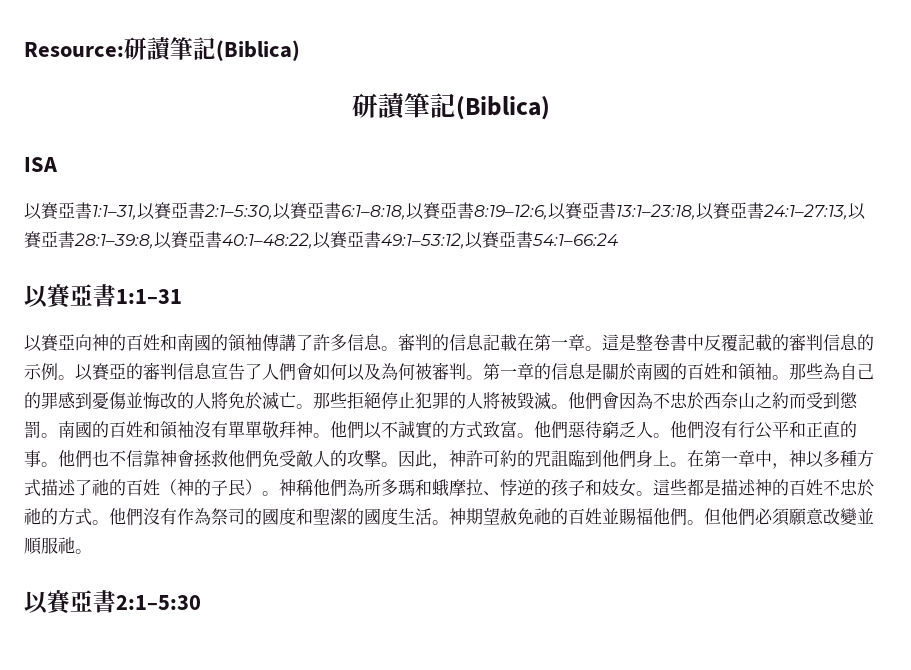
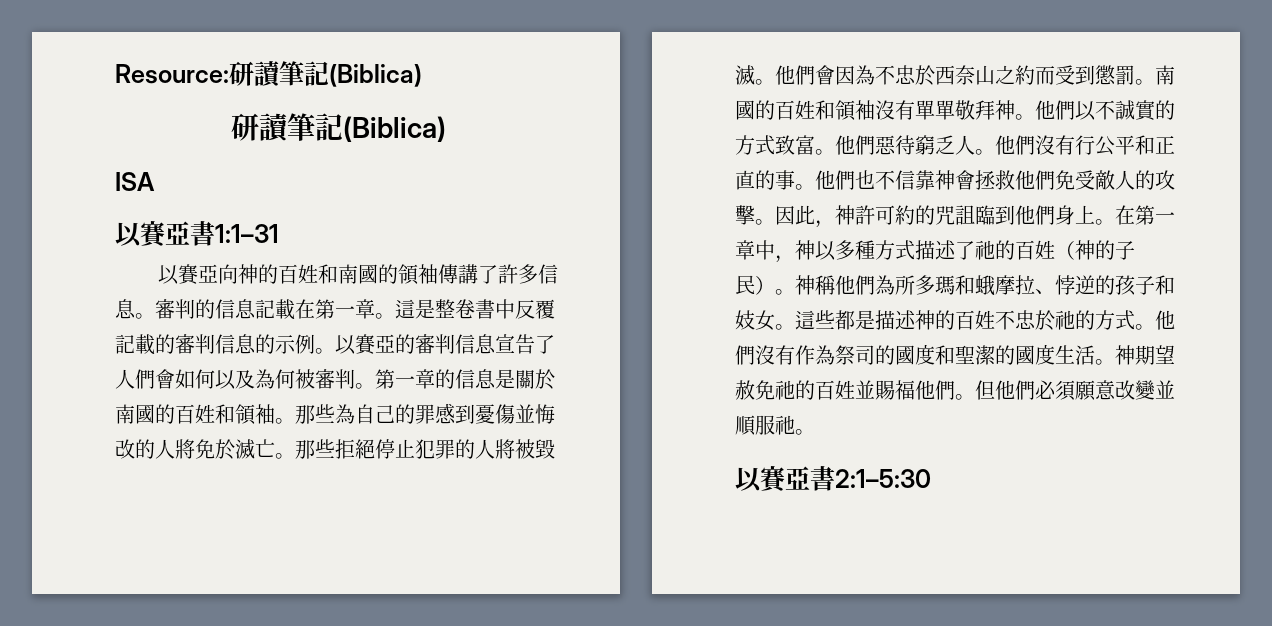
[24,202,866,220] [24,231,618,249] // 以賽亞書1:1–31,以賽亞書2:1–5:30,以賽亞書6:1–8:18,以賽亞書8:19–12:6,以賽亞書13:1–23:18,以賽亞書24:1–27:13,以賽亞書28:1–39:8,以賽亞書40:1–48:22,以賽亞書49:1–53:12,以賽亞書54:1–66:24 -> (155, 181) none

